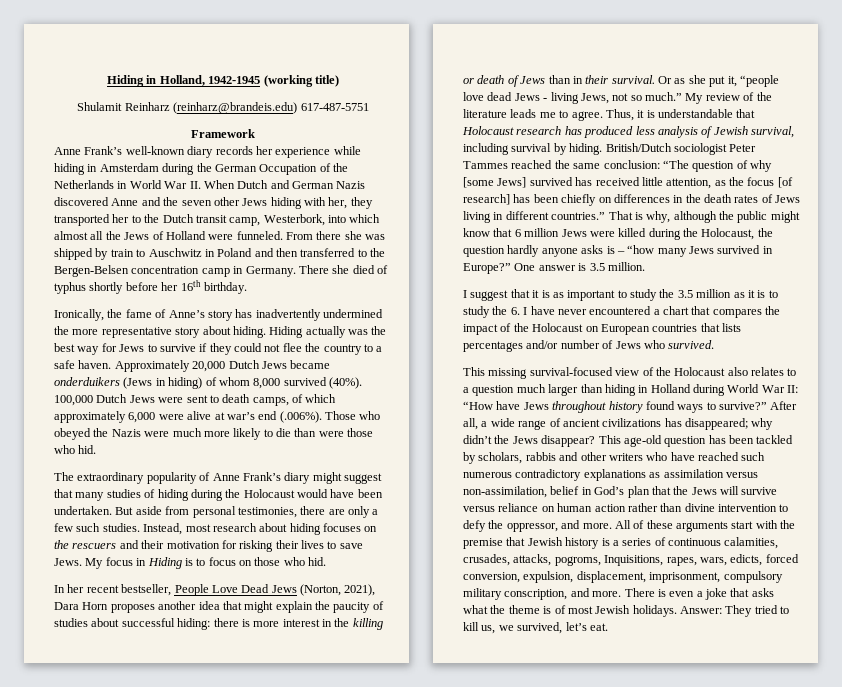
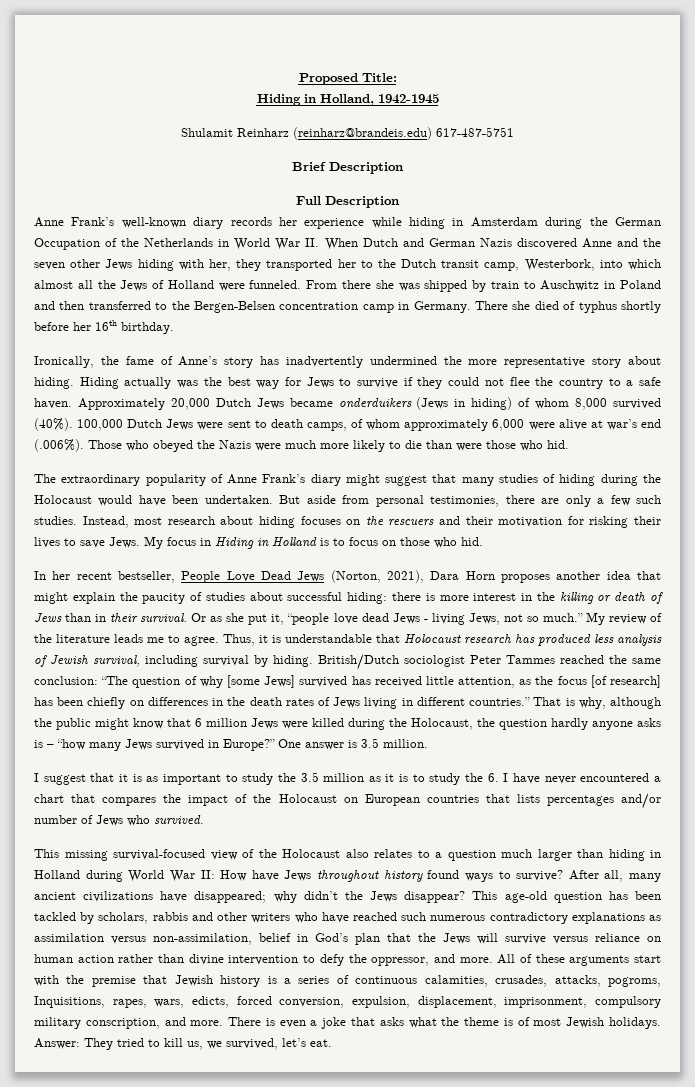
(107, 81) none -> [298,73,397,85] Proposed Title: //
[263,75,339,87] (working title) -> (439, 99) none
[191,129,255,138] Framework -> [292,162,403,174] [296,196,399,208] Brief Description // Full Description
[305,394,337,403] which -> [366,419,401,430] whom
(182, 563) none -> [257,537,317,547] in Holland
[463,401,493,410] “How -> [220,870,248,881] How
[719,402,767,410] survive?” -> [516,870,564,881] survive?
[481,418,561,430] a wide range of -> [629,873,661,882] many
[664,418,682,427] has -> [160,891,188,902] have

